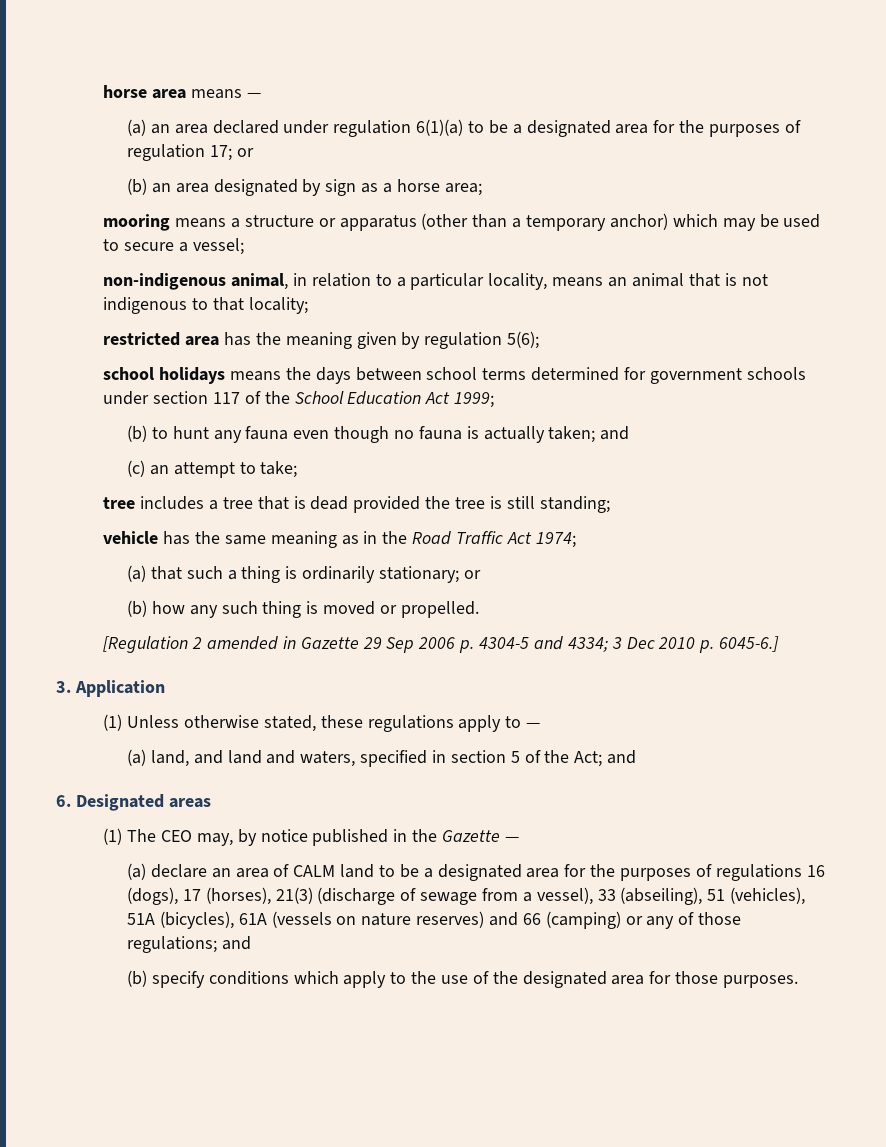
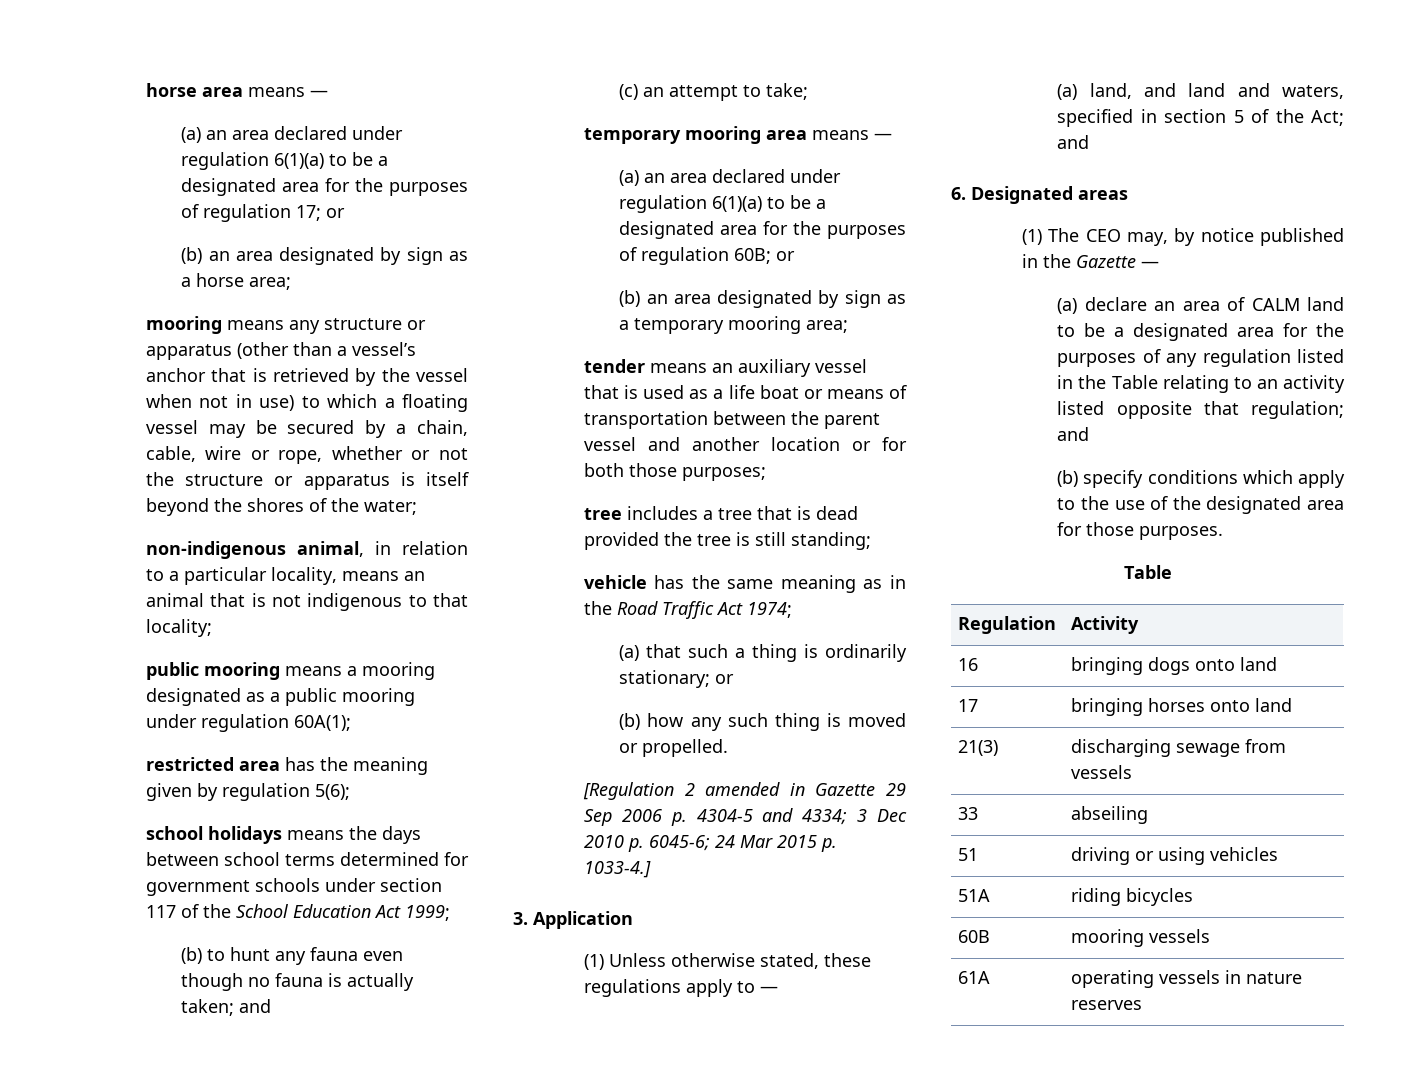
[231,218,241,228] a -> [288,320,320,334] any
[526,213,821,231] [103,238,244,255] temporary anchor) which may be used to secure a vessel; -> [351,342,416,356] [145,368,468,386] [145,394,468,412] [145,420,468,438] [145,446,468,464] [145,472,469,490] [145,498,417,516] vessel’s anchor that is retrieved by the vessel when not in use) to which a floating vessel may be secured by a chain, cable, wire or rope, whether or not the structure or apparatus is itself beyond the shores of the water;
(308, 305) none -> [145,662,435,680] [145,688,415,706] [145,714,351,732] // public mooring means a mooring designated as a public mooring under regulation 60A(1);
(298, 469) none -> [583,126,892,144] [619,169,842,186] [619,195,827,213] [619,221,906,239] [619,247,796,265] [619,290,906,308] [619,316,849,334] [583,359,867,377] [583,385,907,399] [583,411,880,429] [583,437,907,451] [583,463,766,481] // temporary mooring area means — // (a) an area declared under regulation 6(1)(a) to be a designated area for the purposes of regulation 60B; or // (b) an area designated by sign as a temporary mooring area; // tender means an auxiliary vessel that is used as a life boat or means of transportation between the parent vessel and another location or for both those purposes;
[719,636,780,652] 6045-6.] -> [648,835,837,852] [583,861,651,878] 6045-6; 24 Mar 2015 p. 1033-4.]
[715,864,825,881] [126,887,806,905] [126,911,742,929] [126,936,217,953] regulations 16 (dogs), 17 (horses), 21(3) (discharge of sewage from a vessel), 33 (abseiling), 51 (vehicles), 51A (bicycles), 61A (vessels on nature reserves) and 66 (camping) or any of those regulations; -> [1166,349,1344,367] [1057,375,1345,393] [1057,401,1344,419] any regulation listed in the Table relating to an activity listed opposite that regulation;
(799, 981) none -> [1123,565,1172,579] [958,616,1057,634] [1071,616,1140,634] [958,658,979,671] [1071,657,1278,675] [958,699,979,712] [1071,698,1293,716] [958,740,999,756] [1071,739,1287,757] [1071,765,1133,779] [958,807,979,820] [1071,806,1149,824] [958,848,979,861] [1071,847,1279,865] [958,889,991,902] [1071,888,1194,906] [958,930,991,943] [1071,929,1211,947] [958,971,991,984] [1071,970,1303,988] [1071,1000,1143,1010] // Table // Regulation | Activity // 16 | bringing dogs onto land // 17 | bringing horses onto land // 21(3) | discharging sewage from vessels // 33 | abseiling // 51 | driving or using vehicles // 51A | riding bicycles // 60B | mooring vessels // 61A | operating vessels in nature reserves

